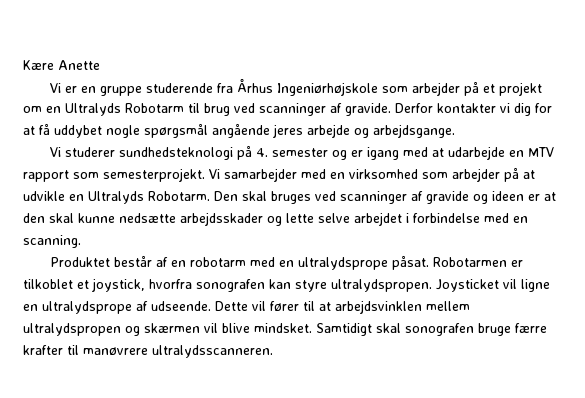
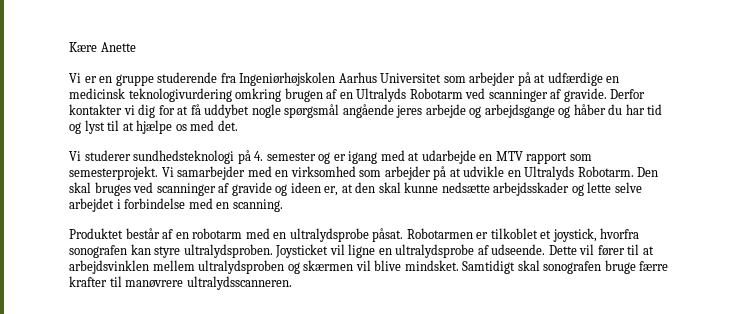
[236,78,542,96] [23,106,42,113] Århus Ingeniørhøjskole som arbejder på et projekt om -> [239,72,620,86] [69,88,338,102] Ingeniørhøjskolen Aarhus Universitet som arbejder på at udfærdige en medicinsk teknologivurdering omkring brugen af
[188,103,230,116] til brug -> (463, 93) none
[373,124,455,138] arbejdsgange. -> [484,104,663,118] [69,120,238,134] arbejdsgange og håber du har tid og lyst til at hjælpe os med det.
[528,194,540,201] er -> [324,186,339,196] er,
[297,257,388,270] ultralydsprope -> [289,228,369,242] ultralydsprobe
[331,279,432,292] ultralydspropen. -> [183,244,273,258] ultralydsproben.
[42,301,132,314] ultralydsprope -> [395,244,475,258] ultralydsprobe
[23,323,121,336] ultralydspropen -> [198,260,285,274] ultralydsproben

